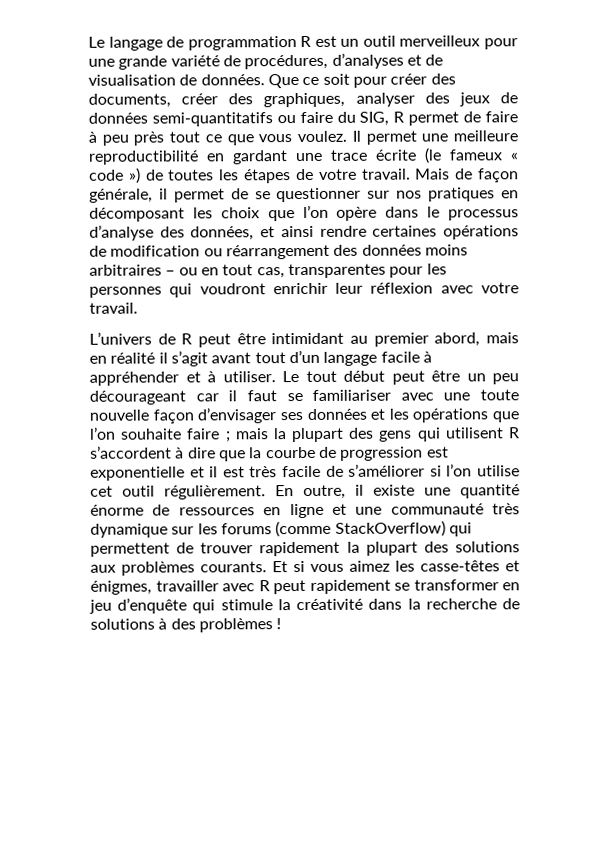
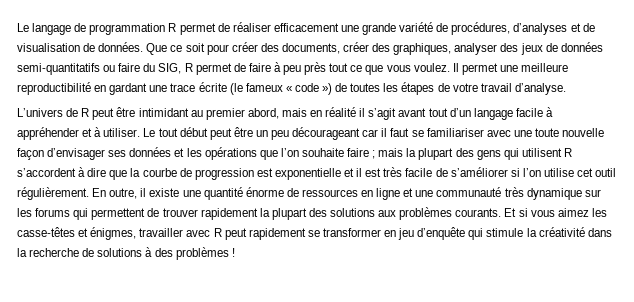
[314,35,518,50] est un outil merveilleux pour -> [179,22,339,35] permet de réaliser efficacement
[361,168,519,183] [89,187,520,203] [89,204,519,222] [89,224,519,241] [89,244,468,260] [89,263,447,279] [89,282,519,298] [89,302,138,314] travail. Mais de façon générale, il permet de se questionner sur nos pratiques en décomposant les choix que l’on opère dans le processus d’analyse des données, et ainsi rendre certaines opérations de modification ou réarrangement des données moins arbitraires – ou en tout cas, transparentes pour les personnes qui voudront enrichir leur réflexion avec votre travail. -> [480,83,566,95] travail d’analyse.
[275,520,446,538] (comme StackOverflow) -> (71, 212) none

